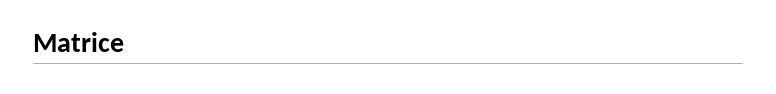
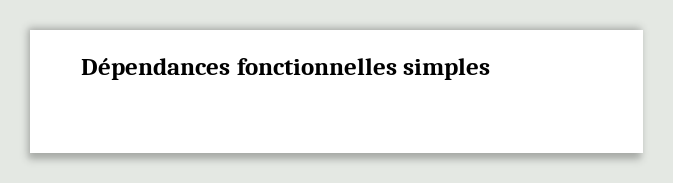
[33,32,124,52] Matrice -> [81,58,491,80] Dépendances fonctionnelles simples

